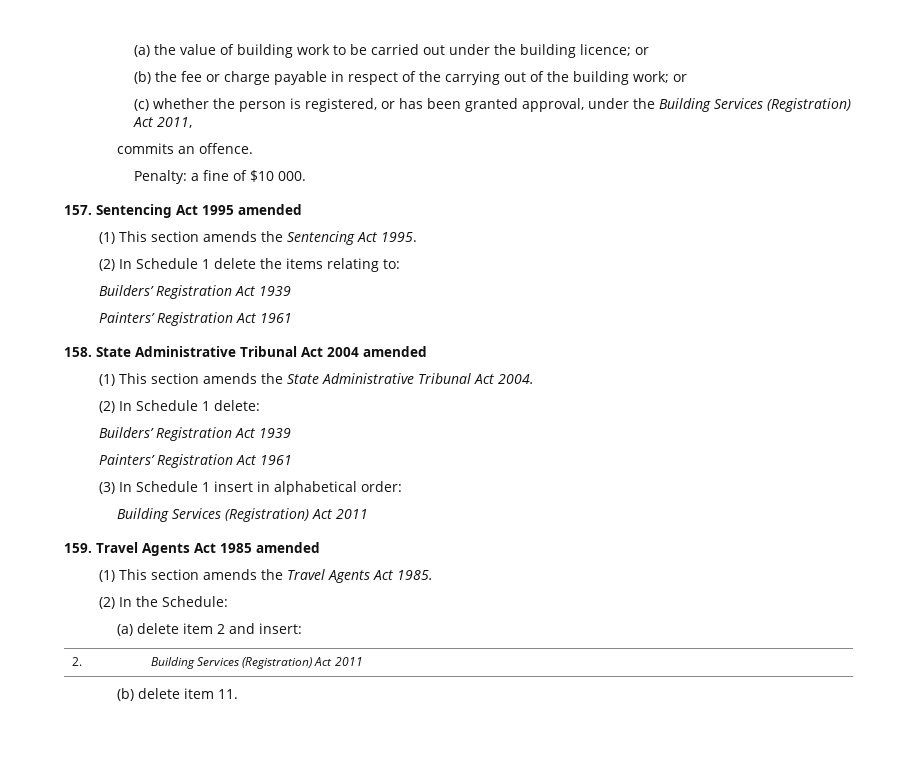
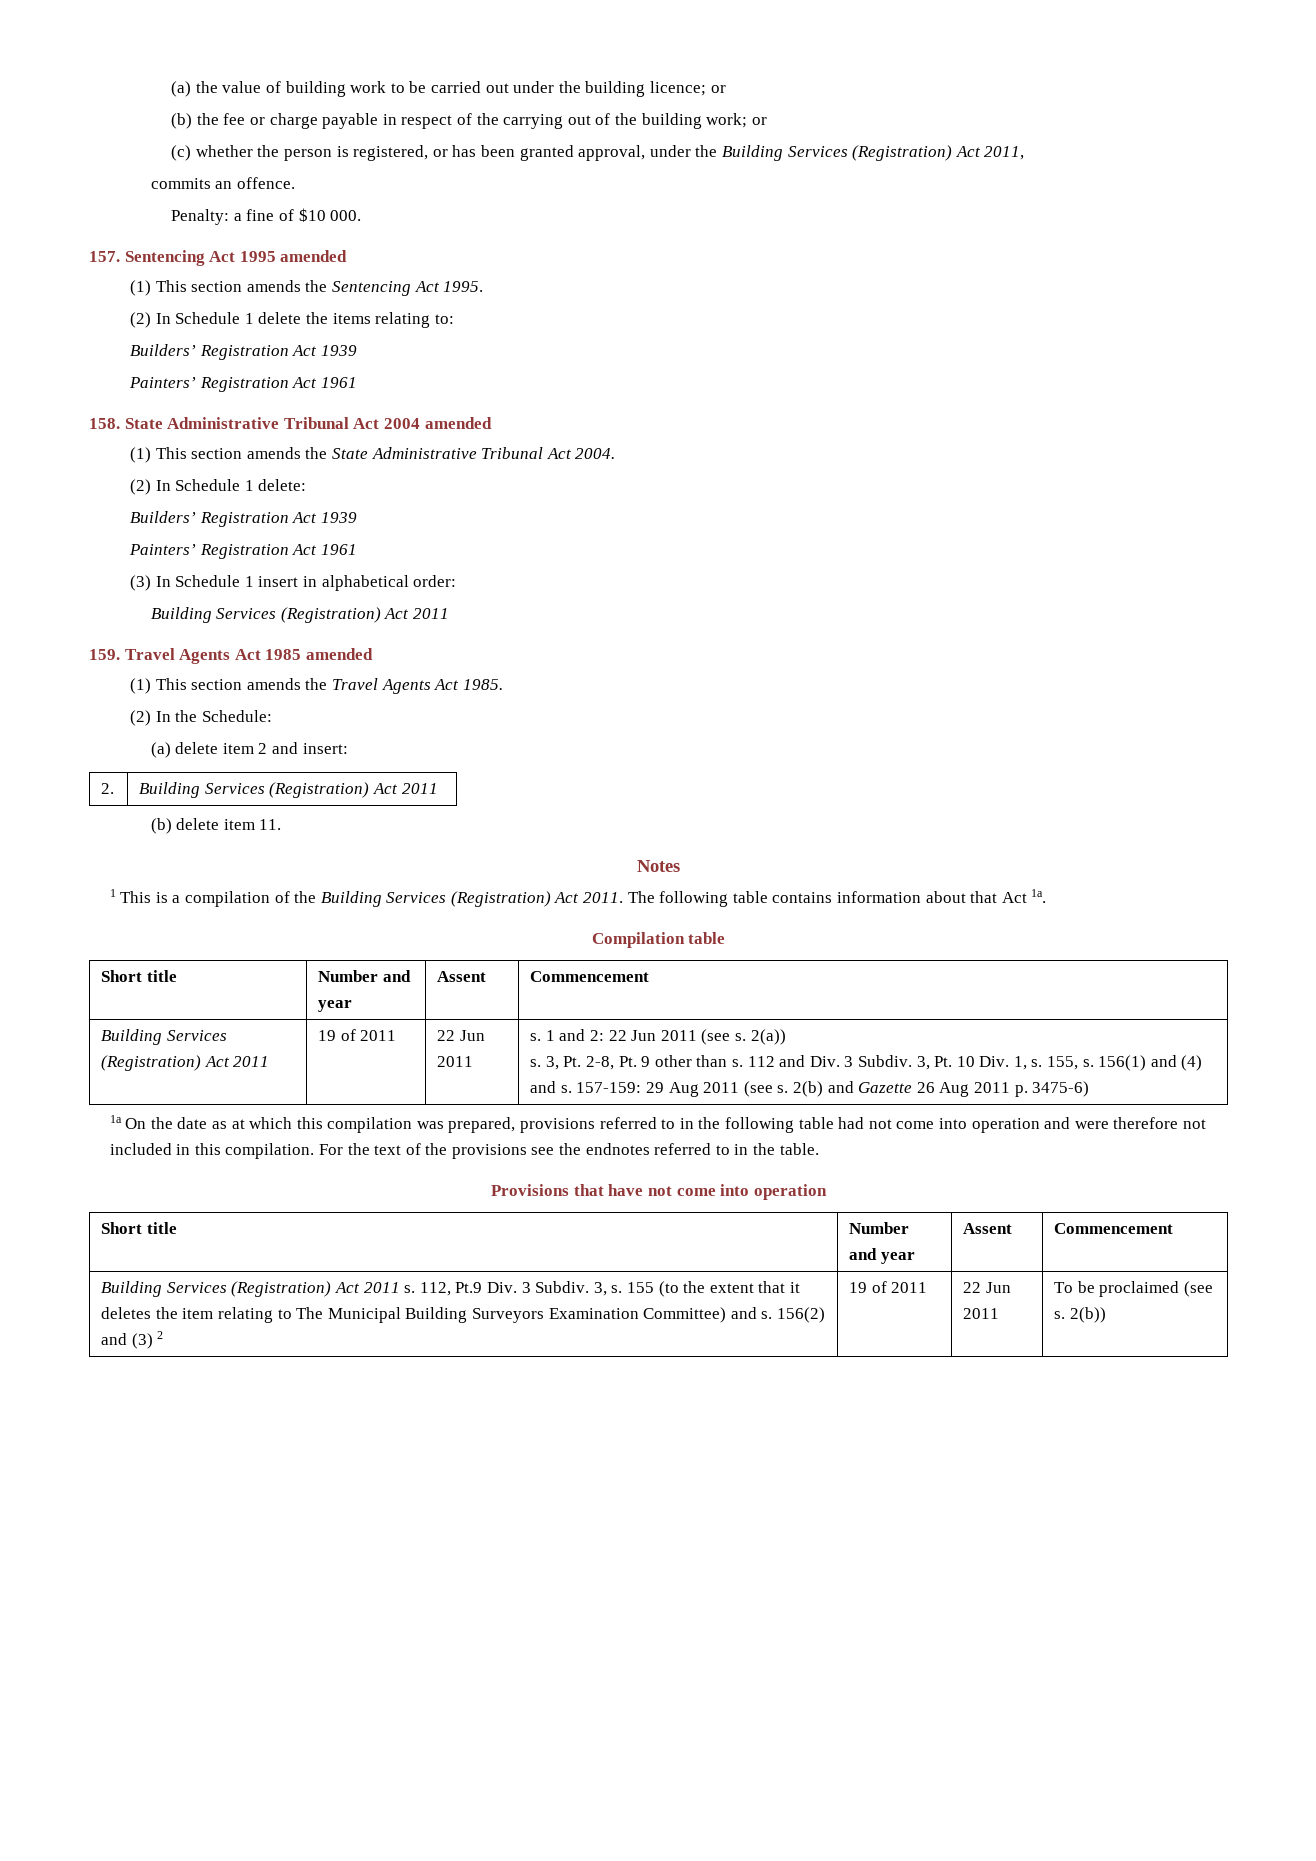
(238, 694) none -> [637,860,680,872] [109,889,1047,907] [591,932,726,948] [101,970,177,982] [318,970,411,982] [318,1000,353,1012] [437,971,487,982] [530,971,650,982] [101,1029,227,1045] [101,1055,270,1071] [318,1029,397,1041] [437,1030,485,1041] [437,1056,474,1067] [530,1029,786,1045] [530,1055,1203,1071] [530,1081,1090,1097] [109,1115,1206,1133] [109,1143,819,1159] [491,1184,827,1200] [101,1222,177,1234] [849,1222,910,1234] [849,1248,915,1264] [963,1223,1013,1234] [1054,1223,1174,1234] [101,1281,800,1297] [101,1307,825,1323] [101,1331,164,1349] [849,1281,928,1293] [963,1282,1011,1293] [963,1308,1000,1319] [1054,1281,1214,1297] [1054,1307,1106,1323] // Notes // 1 This is a compilation of the Building Services (Registration) Act 2011. The following table contains information about that Act 1a. // Compilation table // Short title | Number and year | Assent | Commencement // Building Services (Registration) Act 2011 | 19 of 2011 | 22 Jun 2011 | s. 1 and 2: 22 Jun 2011 (see s. 2(a)) // s. 3, Pt. 2-8, Pt. 9 other than s. 112 and Div. 3 Subdiv. 3, Pt. 10 Div. 1, s. 155, s. 156(1) and (4) and s. 157-159: 29 Aug 2011 (see s. 2(b) and Gazette 26 Aug 2011 p. 3475-6) // 1a On the date as at which this compilation was prepared, provisions referred to in the following table had not come into operation and were therefore not included in this compilation. For the text of the provisions see the endnotes referred to in the table. // Provisions that have not come into operation // Short title | Number and year | Assent | Commencement // Building Services (Registration) Act 2011 s. 112, Pt.9 Div. 3 Subdiv. 3, s. 155 (to the extent that it deletes the item relating to The Municipal Building Surveyors Examination Committee) and s. 156(2) and (3) 2 | 19 of 2011 | 22 Jun 2011 | To be proclaimed (see s. 2(b))

